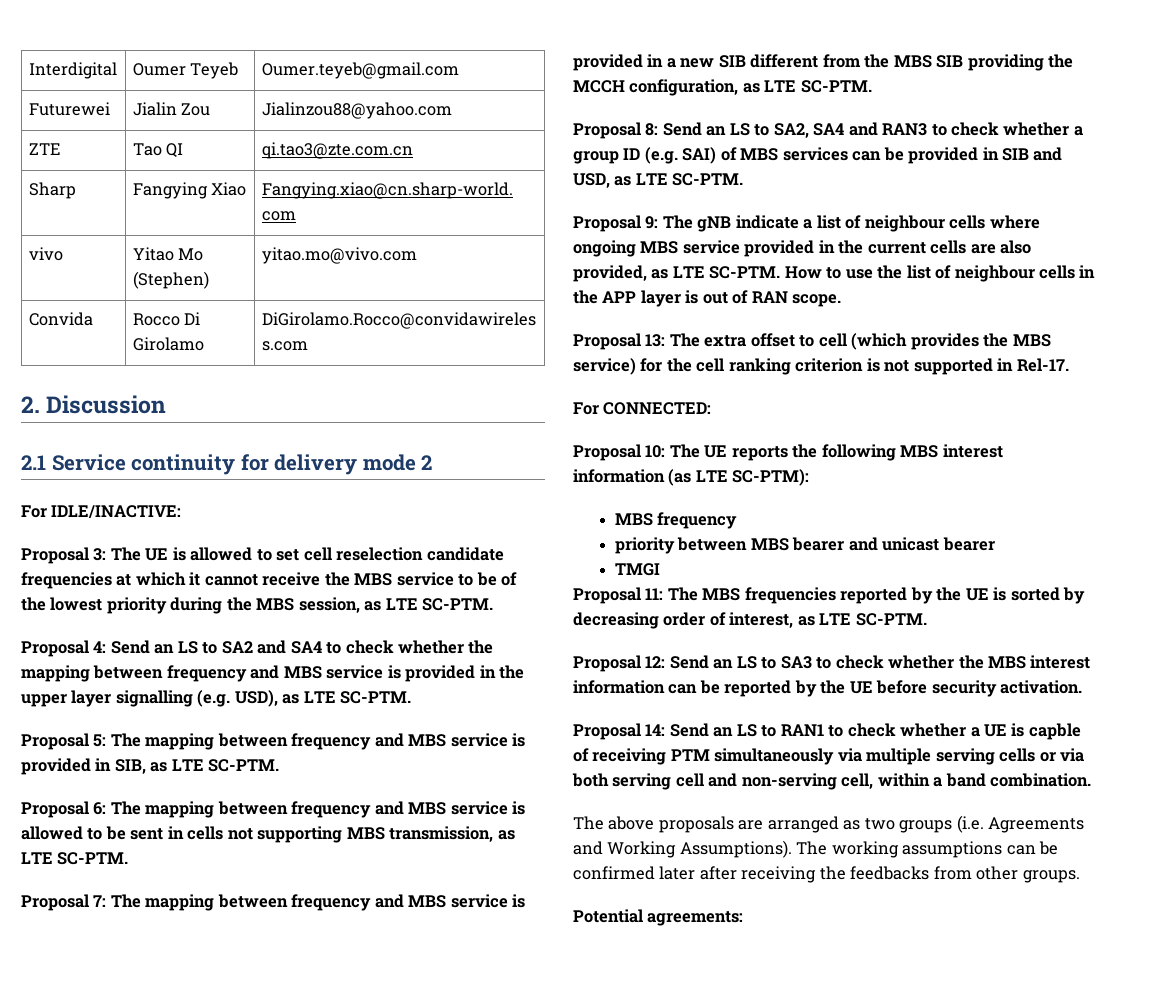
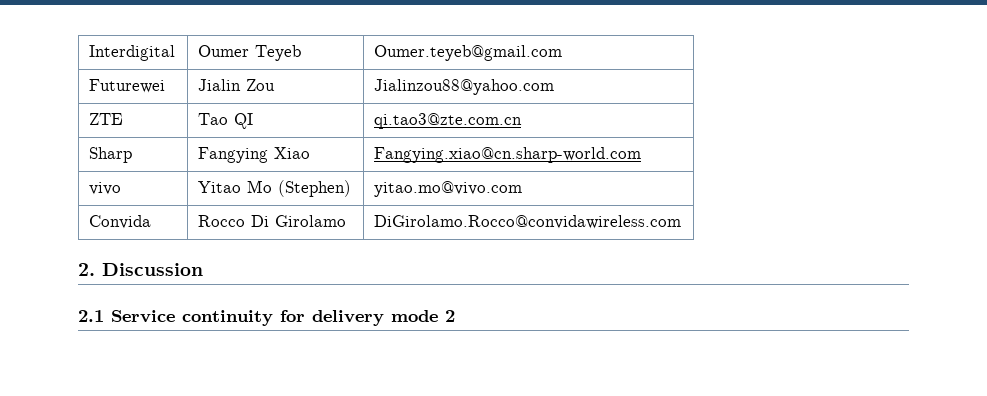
[21,505,182,519] [21,547,504,564] [21,572,518,589] [21,597,494,614] [21,640,494,657] [21,665,525,682] [21,690,412,707] [21,733,526,750] [21,758,280,775] [21,801,526,818] [21,826,515,843] [21,852,129,865] [21,894,526,911] [573,54,1074,71] [573,79,872,96] [573,122,1083,139] [573,147,1063,164] [573,173,744,188] [573,215,1040,232] [573,240,1032,257] [573,265,1096,282] [573,290,842,307] [573,333,1051,350] [573,358,1069,375] [573,402,712,415] [573,444,1003,461] [573,469,810,486] [614,512,738,529] [614,537,995,554] [614,563,660,576] [573,587,1086,604] [573,612,927,629] [573,655,1091,672] [573,680,1083,697] [573,723,1081,740] [573,748,1085,765] [572,773,1092,790] [573,815,1085,833] [573,840,1059,858] [573,866,1080,883] [573,909,744,926] // For IDLE/INACTIVE: // Proposal 3: The UE is allowed to set cell reselection candidate frequencies at which it cannot receive the MBS service to be of the lowest priority during the MBS session, as LTE SC-PTM. // Proposal 4: Send an LS to SA2 and SA4 to check whether the mapping between frequency and MBS service is provided in the upper layer signalling (e.g. USD), as LTE SC-PTM. // Proposal 5: The mapping between frequency and MBS service is provided in SIB, as LTE SC-PTM. // Proposal 6: The mapping between frequency and MBS service is allowed to be sent in cells not supporting MBS transmission, as LTE SC-PTM. // Proposal 7: The mapping between frequency and MBS service is provided in a new SIB different from the MBS SIB providing the MCCH configuration, as LTE SC-PTM. // Proposal 8: Send an LS to SA2, SA4 and RAN3 to check whether a group ID (e.g. SAI) of MBS services can be provided in SIB and USD, as LTE SC-PTM. // Proposal 9: The gNB indicate a list of neighbour cells where ongoing MBS service provided in the current cells are also provided, as LTE SC-PTM. How to use the list of neighbour cells in the APP layer is out of RAN scope. // Proposal 13: The extra offset to cell (which provides the MBS service) for the cell ranking criterion is not supported in Rel-17. // For CONNECTED: // Proposal 10: The UE reports the following MBS interest information (as LTE SC-PTM): // MBS frequency // priority between MBS bearer and unicast bearer // TMGI // Proposal 11: The MBS frequencies reported by the UE is sorted by decreasing order of interest, as LTE SC-PTM. // Proposal 12: Send an LS to SA3 to check whether the MBS interest information can be reported by the UE before security activation. // Proposal 14: Send an LS to RAN1 to check whether a UE is capble of receiving PTM simultaneously via multiple serving cells or via both serving cell and non-serving cell, within a band combination. // The above proposals are arranged as two groups (i.e. Agreements and Working Assumptions). The working assumptions can be confirmed later after receiving the feedbacks from other groups. // Potential agreements: -> (455, 316) none

